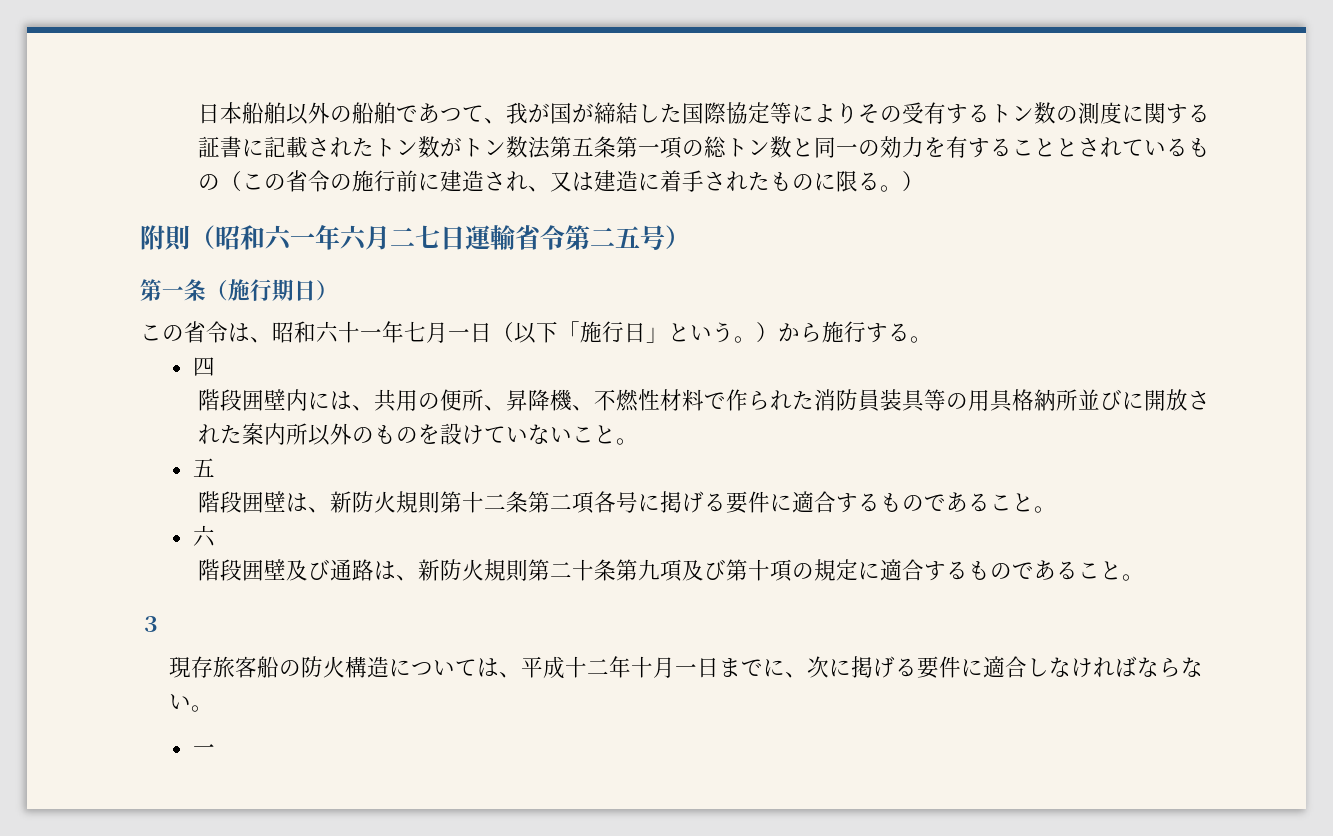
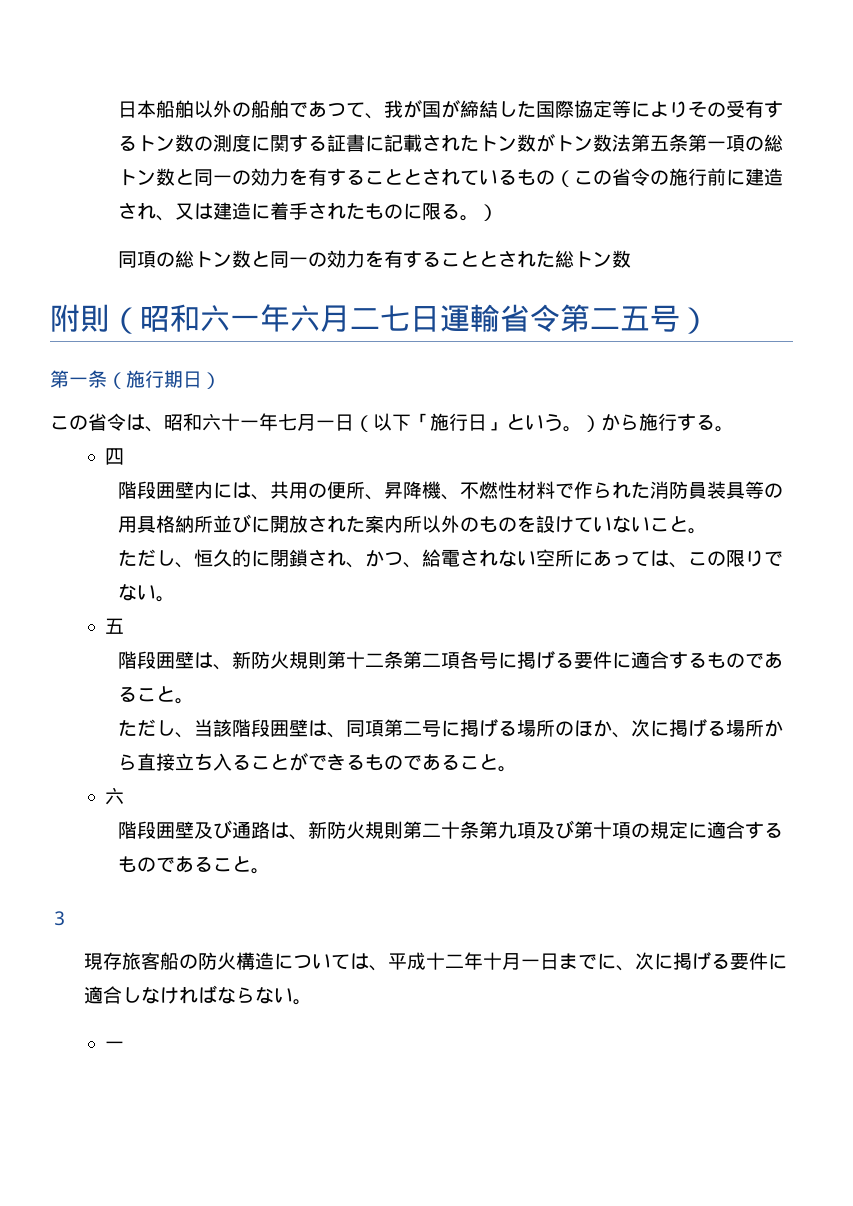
(925, 181) none -> [117,250,631,268] // 同項の総トン数と同一の効力を有することとされた総トン数
(639, 441) none -> [117,549,783,568] [117,584,175,602] // ただし、恒久的に閉鎖され、かつ、給電されない空所にあっては、この限りでない。
(1057, 509) none -> [117,719,783,738] [117,753,517,772] // ただし、当該階段囲壁は、同項第二号に掲げる場所のほか、次に掲げる場所から直接立ち入ることができるものであること。

